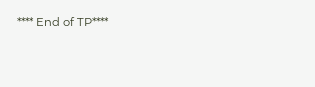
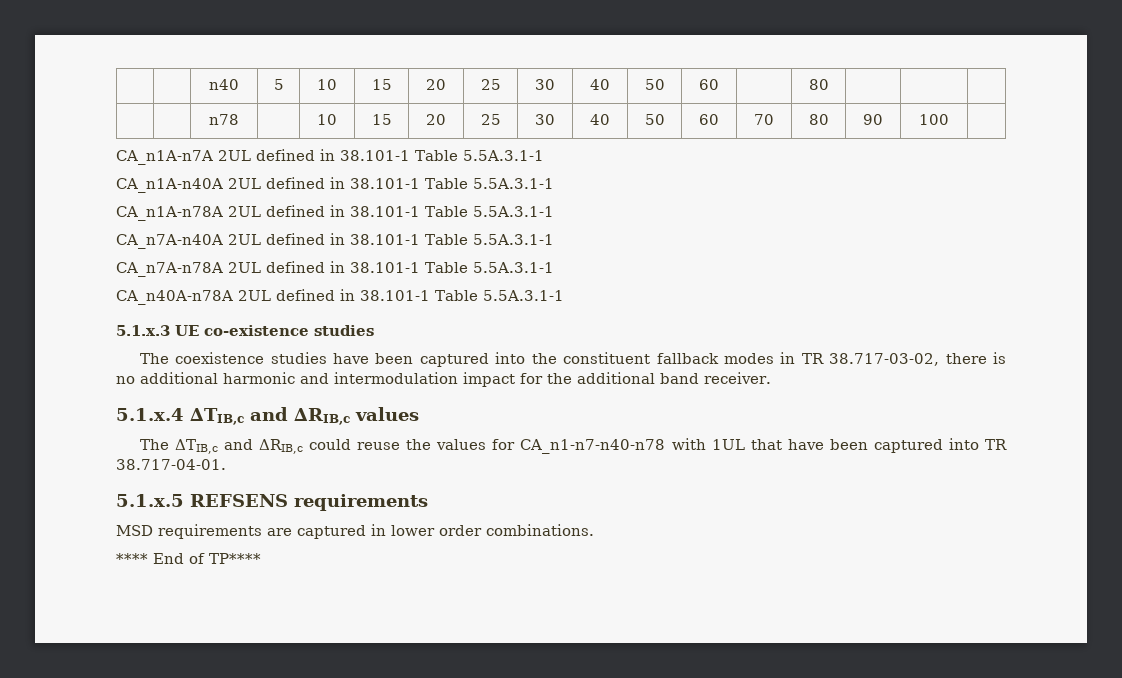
(17, 21) none -> [209,79,239,90] [273,79,284,90] [317,79,337,90] [371,79,392,90] [426,79,446,90] [480,79,501,90] [535,79,555,90] [590,79,610,90] [644,79,665,90] [699,79,719,90] [808,79,829,90] [209,114,239,125] [317,114,337,125] [371,114,392,125] [426,114,446,125] [480,114,501,125] [535,114,555,125] [590,114,610,125] [644,114,665,125] [699,114,719,125] [754,114,774,125] [808,114,829,125] [863,114,883,125] [919,114,949,125] [116,149,544,165] [116,177,554,193] [116,205,554,221] [116,233,554,249] [116,261,554,277] [116,289,564,305] [116,325,374,336] [139,352,1007,367] [116,372,771,387] [116,407,419,425] [139,438,1008,454] [116,459,226,470] [116,494,428,511] [116,524,594,539] | | n40 | 5 | 10 | 15 | 20 | 25 | 30 | 40 | 50 | 60 | | 80 | | | // | | n78 | | 10 | 15 | 20 | 25 | 30 | 40 | 50 | 60 | 70 | 80 | 90 | 100 | // CA_n1A-n7A 2UL defined in 38.101-1 Table 5.5A.3.1-1 // CA_n1A-n40A 2UL defined in 38.101-1 Table 5.5A.3.1-1 // CA_n1A-n78A 2UL defined in 38.101-1 Table 5.5A.3.1-1 // CA_n7A-n40A 2UL defined in 38.101-1 Table 5.5A.3.1-1 // CA_n7A-n78A 2UL defined in 38.101-1 Table 5.5A.3.1-1 // CA_n40A-n78A 2UL defined in 38.101-1 Table 5.5A.3.1-1 // 5.1.x.3 UE co-existence studies // The coexistence studies have been captured into the constituent fallback modes in TR 38.717-03-02, there is no additional harmonic and intermodulation impact for the additional band receiver. // 5.1.x.4 ∆TIB,c and ∆RIB,c values // The ΔTIB,c and ΔRIB,c could reuse the values for CA_n1-n7-n40-n78 with 1UL that have been captured into TR 38.717-04-01. // 5.1.x.5 REFSENS requirements // MSD requirements are captured in lower order combinations. //

